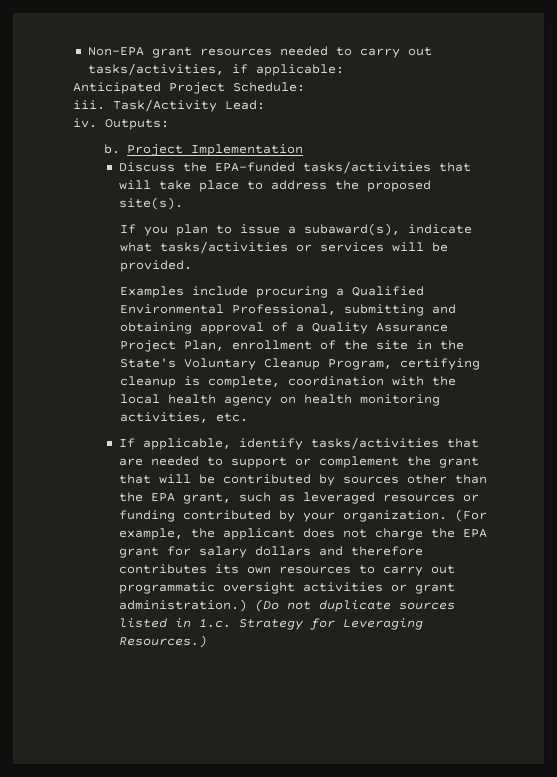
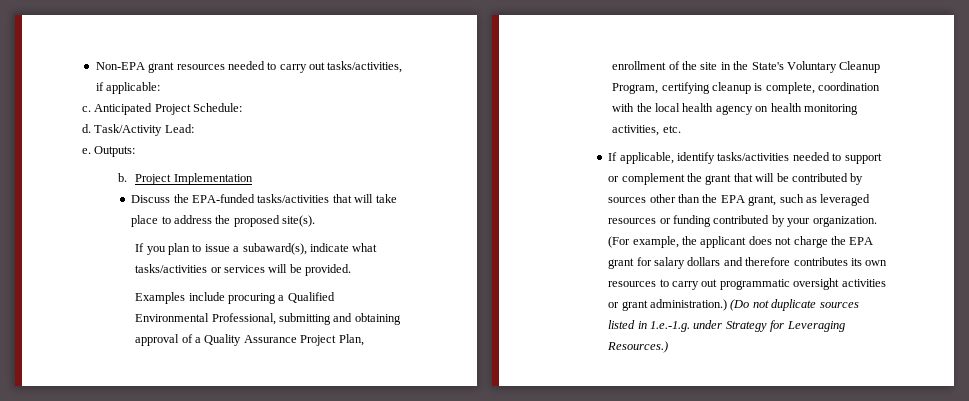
(344, 70) none -> [82,106,91,112] c.
[73,100,105,110] iii. -> [82,124,91,133] d.
[73,118,97,128] iv. -> [82,148,91,154] e.
[446,438,479,448] [118,458,143,466] that are -> (790, 156) none
[198,618,231,628] 1.c. -> [650,320,723,332] 1.e.-1.g. under

